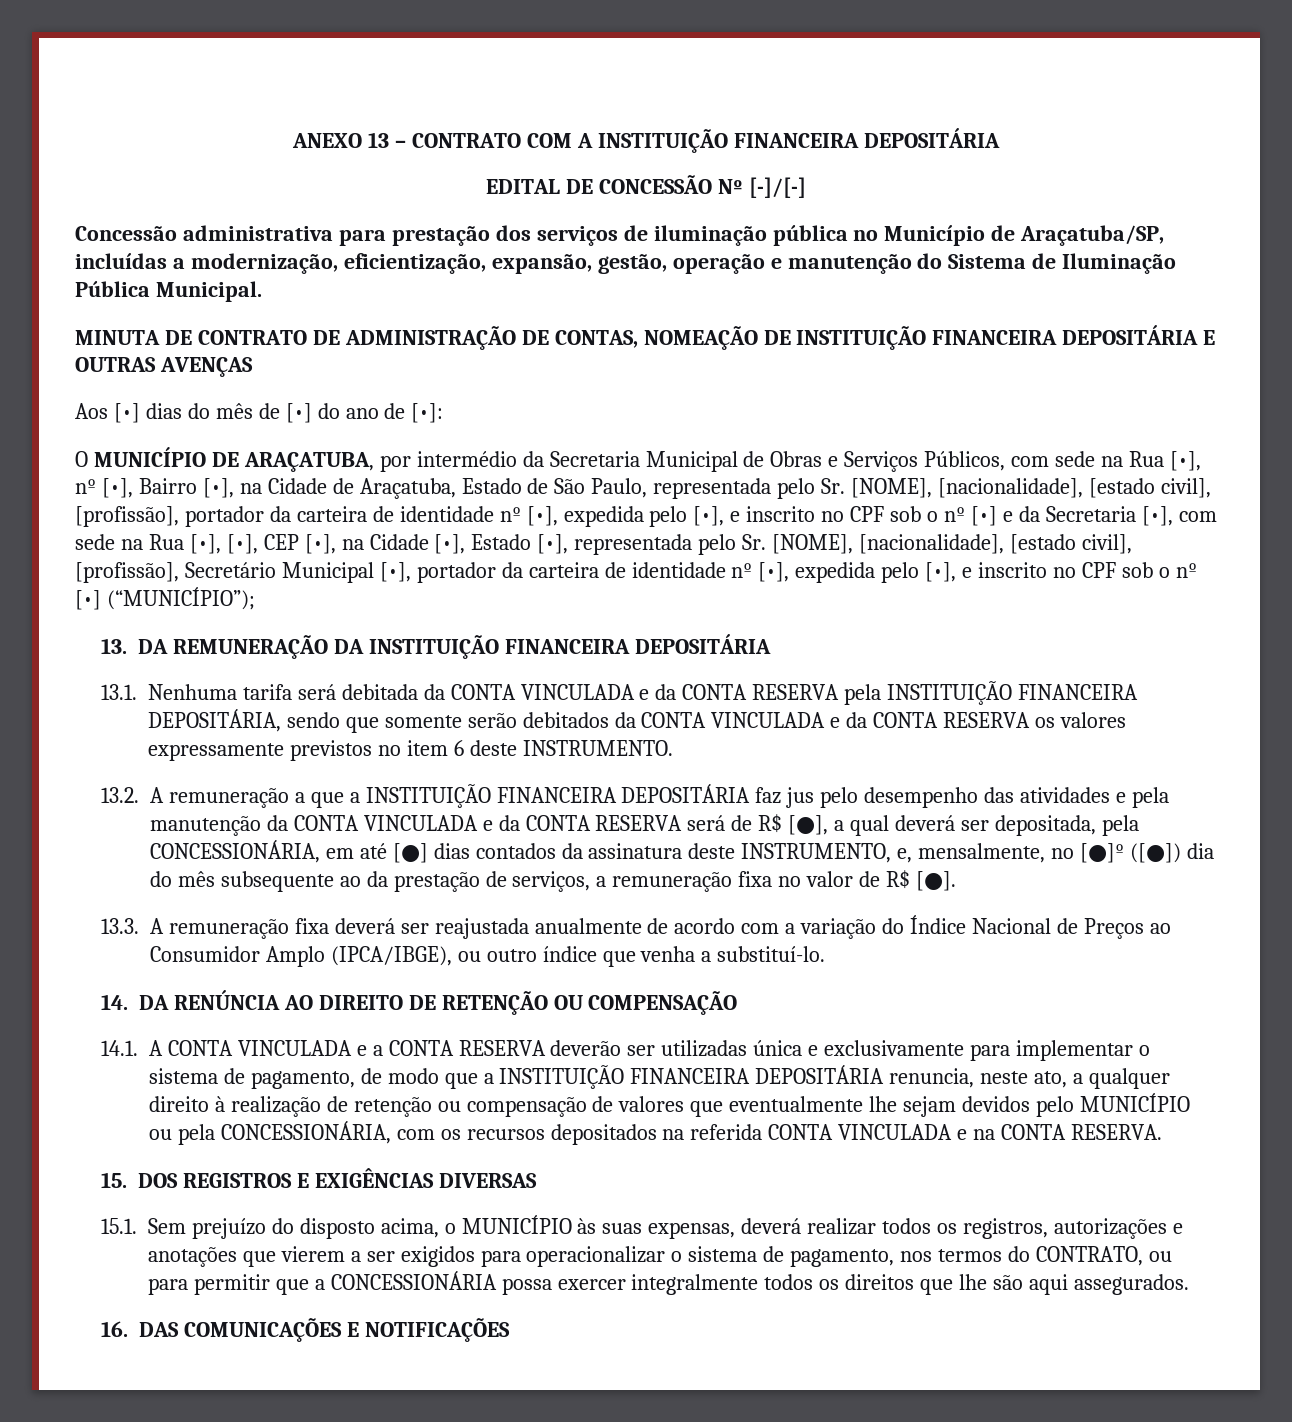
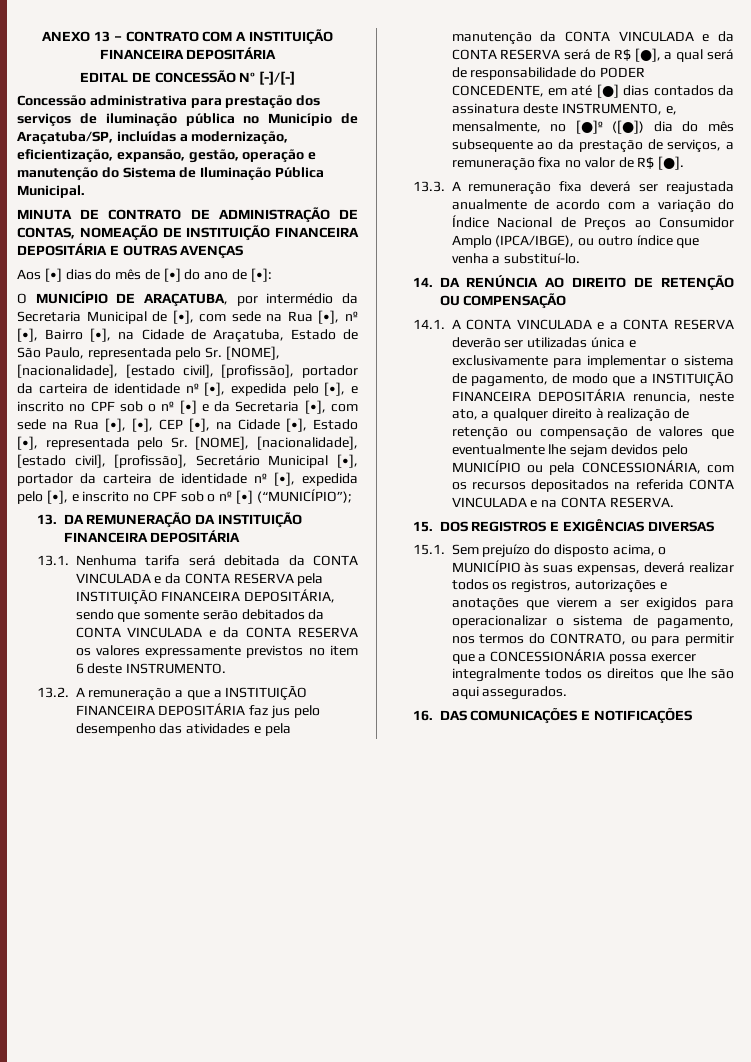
[770,451,1006,472] Obras e Serviços Públicos, -> [172,310,194,324] [•],
[895,815,1139,836] [149,840,320,863] deverá ser depositada, pela CONCESSIONÁRIA, -> [707,49,734,60] [451,67,645,80] [451,85,544,97] será de responsabilidade do PODER CONCEDENTE,

